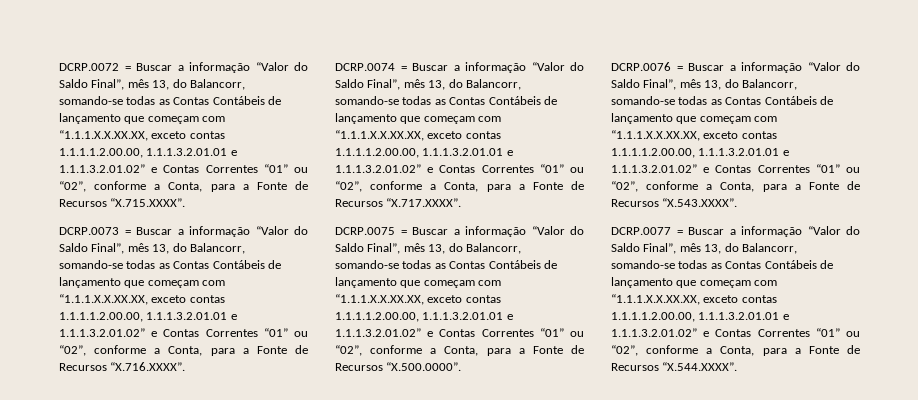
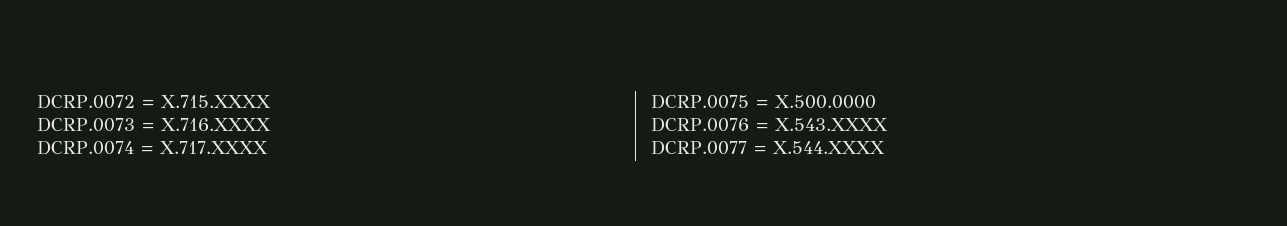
[136,62,308,73] [59,79,245,90] [59,96,281,105] [59,113,226,124] [59,130,225,141] [59,148,237,158] [59,164,308,173] [59,181,308,192] [59,198,186,207] [59,226,308,237] [59,243,245,254] [59,260,281,269] [59,277,226,288] [59,294,225,305] [59,312,237,322] [59,328,308,337] [59,345,308,356] [59,362,186,371] [335,62,584,73] [335,79,521,90] [335,96,557,105] [335,113,502,124] [335,130,501,141] [335,148,513,158] [335,164,584,173] [335,181,584,192] [335,198,462,207] [335,226,584,237] [335,243,521,254] [335,260,557,269] [335,277,502,288] [335,294,501,305] [335,312,513,322] [335,328,584,337] [335,345,584,356] [335,362,462,371] [611,62,860,73] [611,79,797,90] [611,96,833,105] [611,113,778,124] [611,130,777,141] [611,148,789,158] [611,164,860,173] [611,181,860,192] [611,198,738,207] [611,226,860,237] [611,243,797,254] [611,260,833,269] [611,277,778,288] [611,294,777,305] [611,312,789,322] [611,328,860,337] [611,345,860,356] [611,362,738,371] Buscar a informação “Valor do Saldo Final”, mês 13, do Balancorr, somando-se todas as Contas Contábeis de lançamento que começam com “1.1.1.X.X.XX.XX, exceto contas 1.1.1.1.2.00.00, 1.1.1.3.2.01.01 e 1.1.1.3.2.01.02” e Contas Correntes “01” ou “02”, conforme a Conta, para a Fonte de Recursos “X.715.XXXX”. // DCRP.0073 = Buscar a informação “Valor do Saldo Final”, mês 13, do Balancorr, somando-se todas as Contas Contábeis de lançamento que começam com “1.1.1.X.X.XX.XX, exceto contas 1.1.1.1.2.00.00, 1.1.1.3.2.01.01 e 1.1.1.3.2.01.02” e Contas Correntes “01” ou “02”, conforme a Conta, para a Fonte de Recursos “X.716.XXXX”. // DCRP.0074 = Buscar a informação “Valor do Saldo Final”, mês 13, do Balancorr, somando-se todas as Contas Contábeis de lançamento que começam com “1.1.1.X.X.XX.XX, exceto contas 1.1.1.1.2.00.00, 1.1.1.3.2.01.01 e 1.1.1.3.2.01.02” e Contas Correntes “01” ou “02”, conforme a Conta, para a Fonte de Recursos “X.717.XXXX”. // DCRP.0075 = Buscar a informação “Valor do Saldo Final”, mês 13, do Balancorr, somando-se todas as Contas Contábeis de lançamento que começam com “1.1.1.X.X.XX.XX, exceto contas 1.1.1.1.2.00.00, 1.1.1.3.2.01.01 e 1.1.1.3.2.01.02” e Contas Correntes “01” ou “02”, conforme a Conta, para a Fonte de Recursos “X.500.0000”. // DCRP.0076 = Buscar a informação “Valor do Saldo Final”, mês 13, do Balancorr, somando-se todas as Contas Contábeis de lançamento que começam com “1.1.1.X.X.XX.XX, exceto contas 1.1.1.1.2.00.00, 1.1.1.3.2.01.01 e 1.1.1.3.2.01.02” e Contas Correntes “01” ou “02”, conforme a Conta, para a Fonte de Recursos “X.543.XXXX”. // DCRP.0077 = Buscar a informação “Valor do Saldo Final”, mês 13, do Balancorr, somando-se todas as Contas Contábeis de lançamento que começam com “1.1.1.X.X.XX.XX, exceto contas 1.1.1.1.2.00.00, 1.1.1.3.2.01.01 e 1.1.1.3.2.01.02” e Contas Correntes “01” ou “02”, conforme a Conta, para a Fonte de Recursos “X.544.XXXX”. -> [160,95,271,108] [37,117,271,132] [37,140,268,155] [651,94,876,109] [651,117,888,132] [651,140,885,155] X.715.XXXX // DCRP.0073 = X.716.XXXX // DCRP.0074 = X.717.XXXX // DCRP.0075 = X.500.0000 // DCRP.0076 = X.543.XXXX // DCRP.0077 = X.544.XXXX

